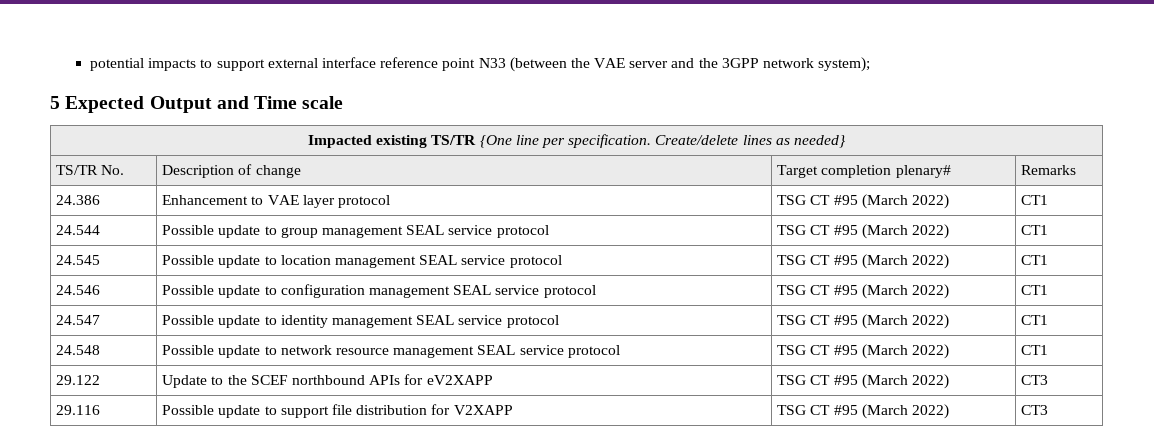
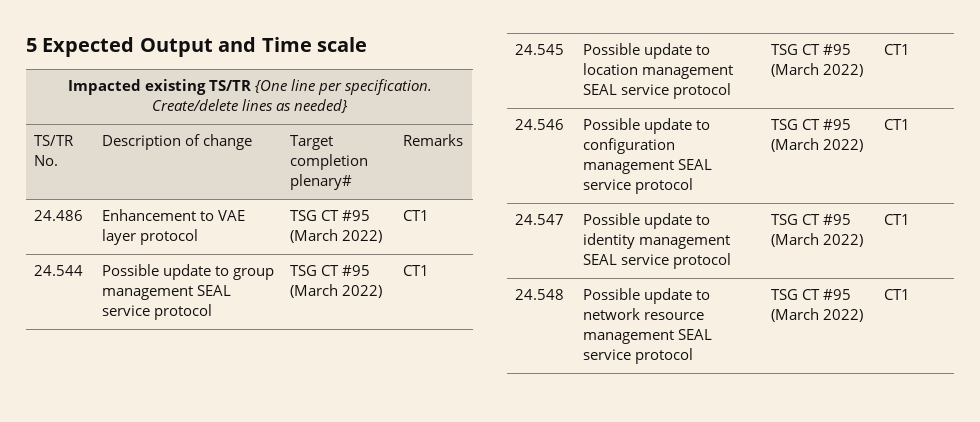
[90,57,871,72] potential impacts to support external interface reference point N33 (between the VAE server and the 3GPP network system); // -> (26, 45) none
[56,195,101,205] 24.386 -> [33,210,83,221] 24.486
[56,375,101,385] [162,374,493,388] [777,374,950,389] [1021,375,1049,385] [56,405,101,415] [162,404,513,418] [777,404,950,419] [1021,405,1049,415] // 29.122 | Update to the SCEF northbound APIs for eV2XAPP | TSG CT #95 (March 2022) | CT3 // 29.116 | Possible update to support file distribution for V2XAPP | TSG CT #95 (March 2022) | CT3 -> (910, 294) none

